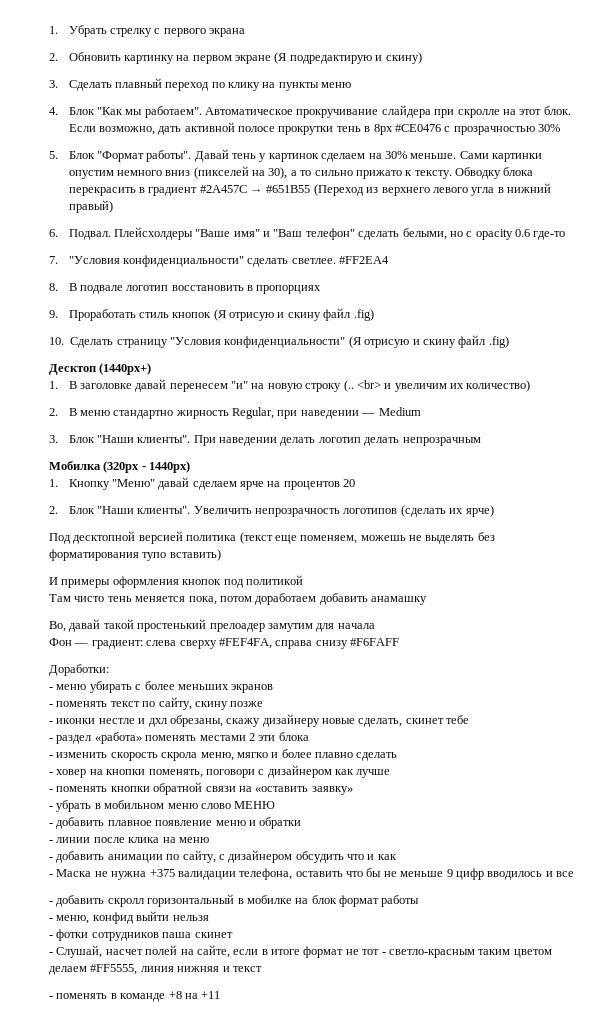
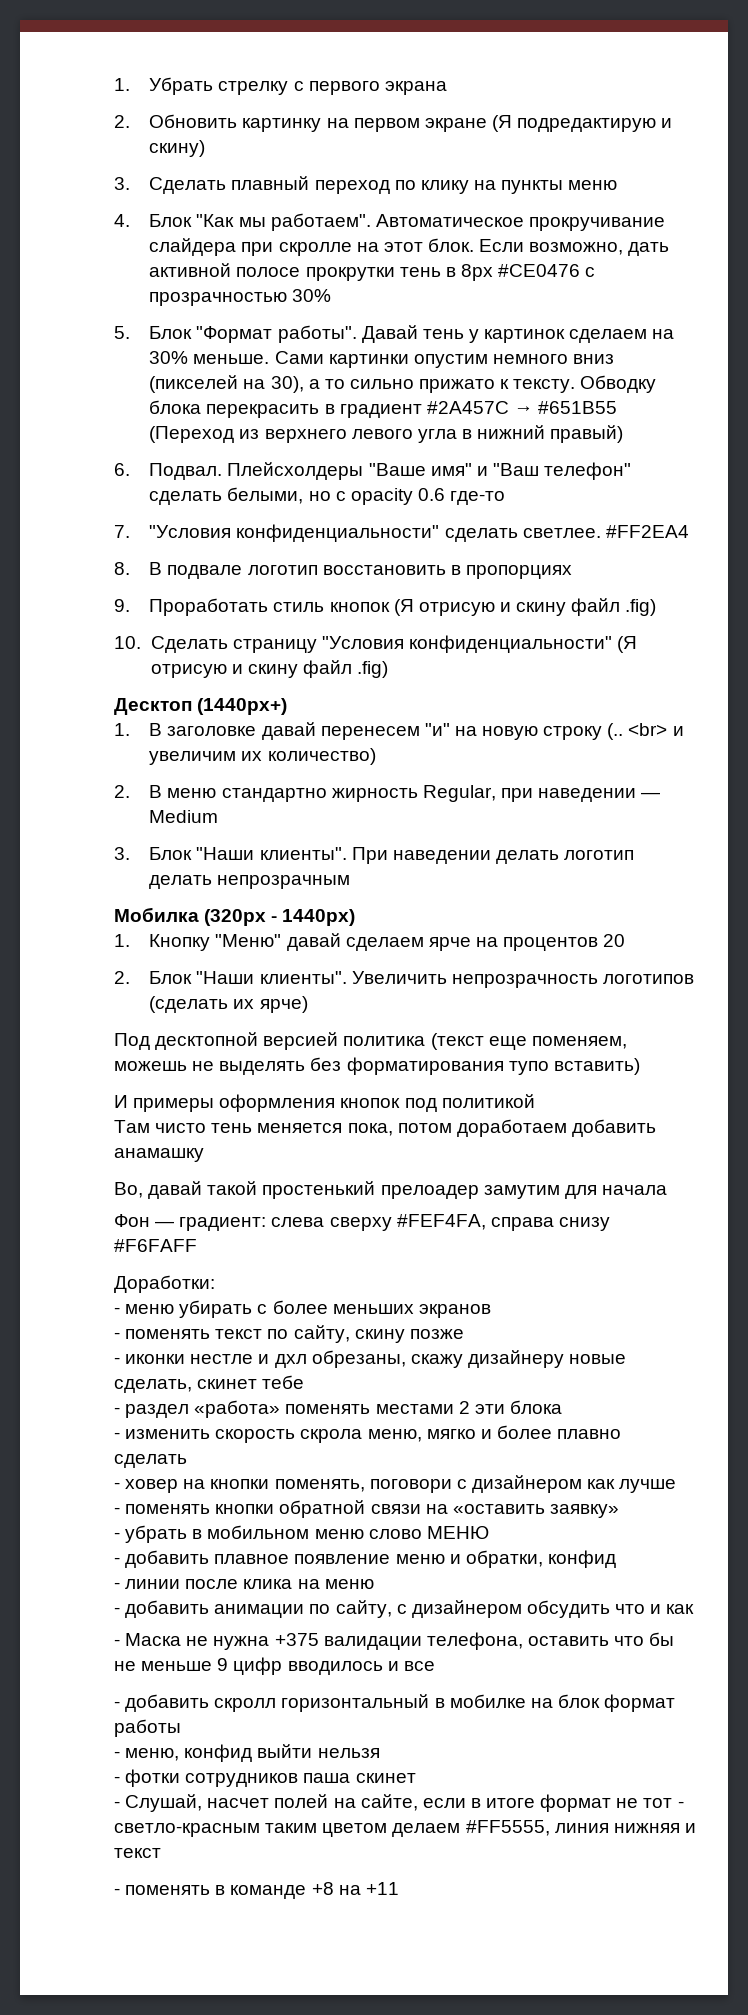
[259,817,302,829] обратки -> [465,1550,616,1568] обратки, конфид

